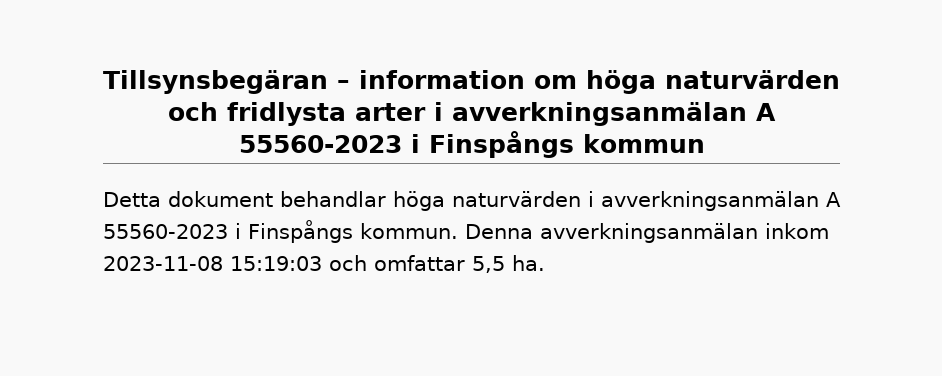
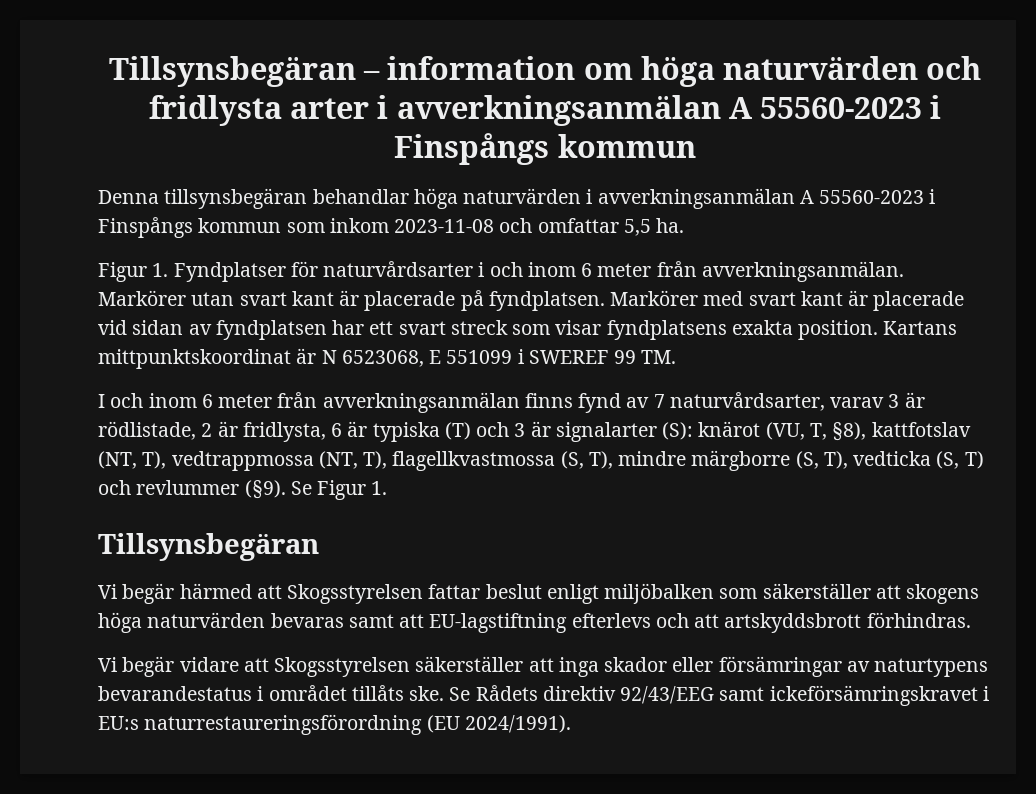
[103,191,273,207] Detta dokument -> [98,188,308,209] Denna tillsynsbegäran
[359,223,758,243] kommun. Denna avverkningsanmälan -> [198,218,325,233] kommun som
[230,256,322,271] 15:19:03 -> (495, 226) none
(545, 263) none -> [98,261,904,282] [98,290,965,311] [98,320,958,340] [98,348,677,369] [98,392,925,413] [98,421,971,442] [98,450,984,471] [98,480,388,500] [98,533,319,561] [98,583,980,604] [98,612,971,633] [98,656,989,677] [98,685,989,706] [98,714,571,735] // Figur 1. Fyndplatser för naturvårdsarter i och inom 6 meter från avverkningsanmälan. Markörer utan svart kant är placerade på fyndplatsen. Markörer med svart kant är placerade vid sidan av fyndplatsen har ett svart streck som visar fyndplatsens exakta position. Kartans mittpunktskoordinat är N 6523068, E 551099 i SWEREF 99 TM. // I och inom 6 meter från avverkningsanmälan finns fynd av 7 naturvårdsarter, varav 3 är rödlistade, 2 är fridlysta, 6 är typiska (T) och 3 är signalarter (S): knärot (VU, T, §8), kattfotslav (NT, T), vedtrappmossa (NT, T), flagellkvastmossa (S, T), mindre märgborre (S, T), vedticka (S, T) och revlummer (§9). Se Figur 1. // Tillsynsbegäran // Vi begär härmed att Skogsstyrelsen fattar beslut enligt miljöbalken som säkerställer att skogens höga naturvärden bevaras samt att EU-lagstiftning efterlevs och att artskyddsbrott förhindras. // Vi begär vidare att Skogsstyrelsen säkerställer att inga skador eller försämringar av naturtypens bevarandestatus i området tillåts ske. Se Rådets direktiv 92/43/EEG samt ickeförsämringskravet i EU:s naturrestaureringsförordning (EU 2024/1991).

